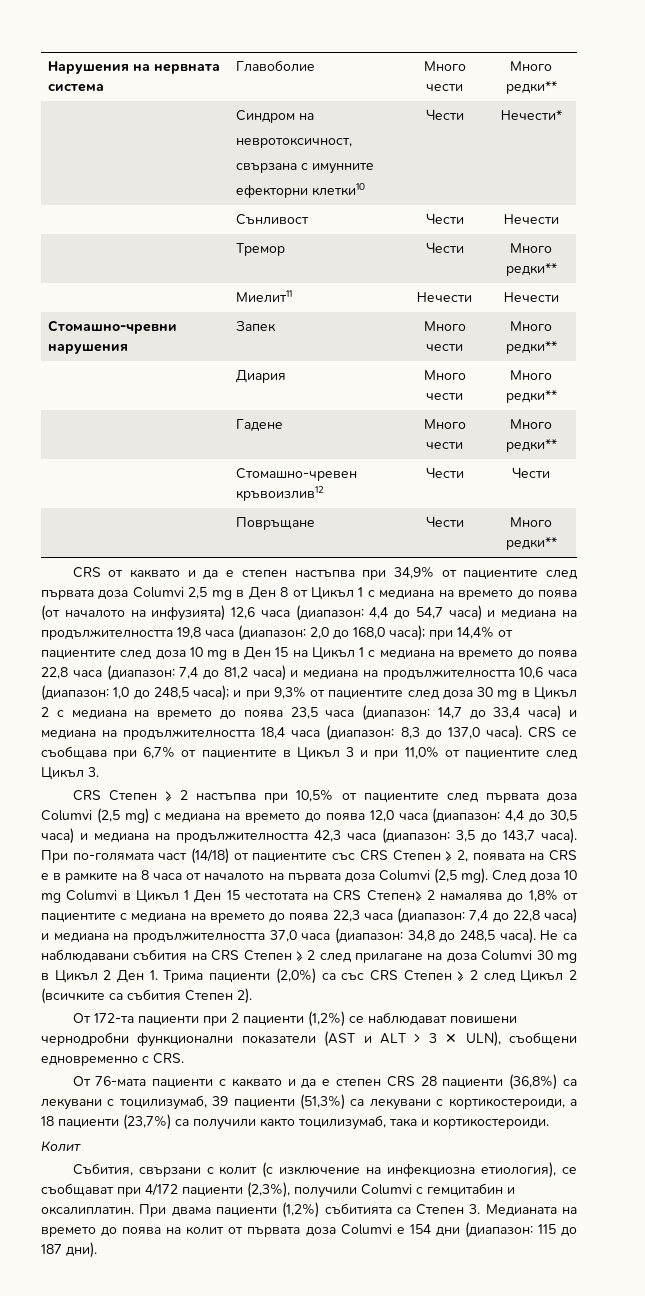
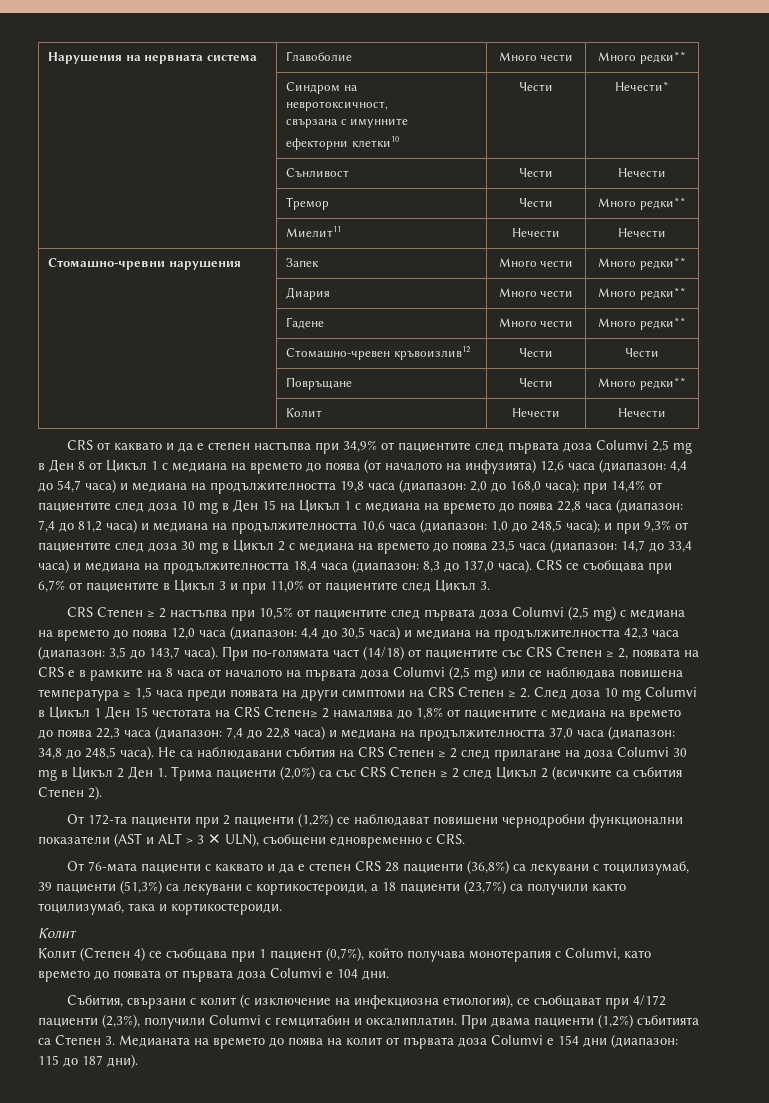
(557, 543) none -> [285,408,322,418] [512,408,560,417] [618,408,666,417] // | Колит | Нечести | Нечести
[460,868,488,884] mg). -> [474,666,683,681] [38,687,530,701] mg) или се наблюдава повишена температура ≥ 1,5 часа преди появата на други симптоми на CRS Степен ≥ 2.
(81, 1146) none -> [38,947,651,962] [38,968,389,982] // Колит (Степен 4) се съобщава при 1 пациент (0,7%), който получава монотерапия с Columvi, като времето до появата от първата доза Columvi е 104 дни.

